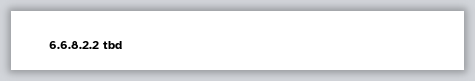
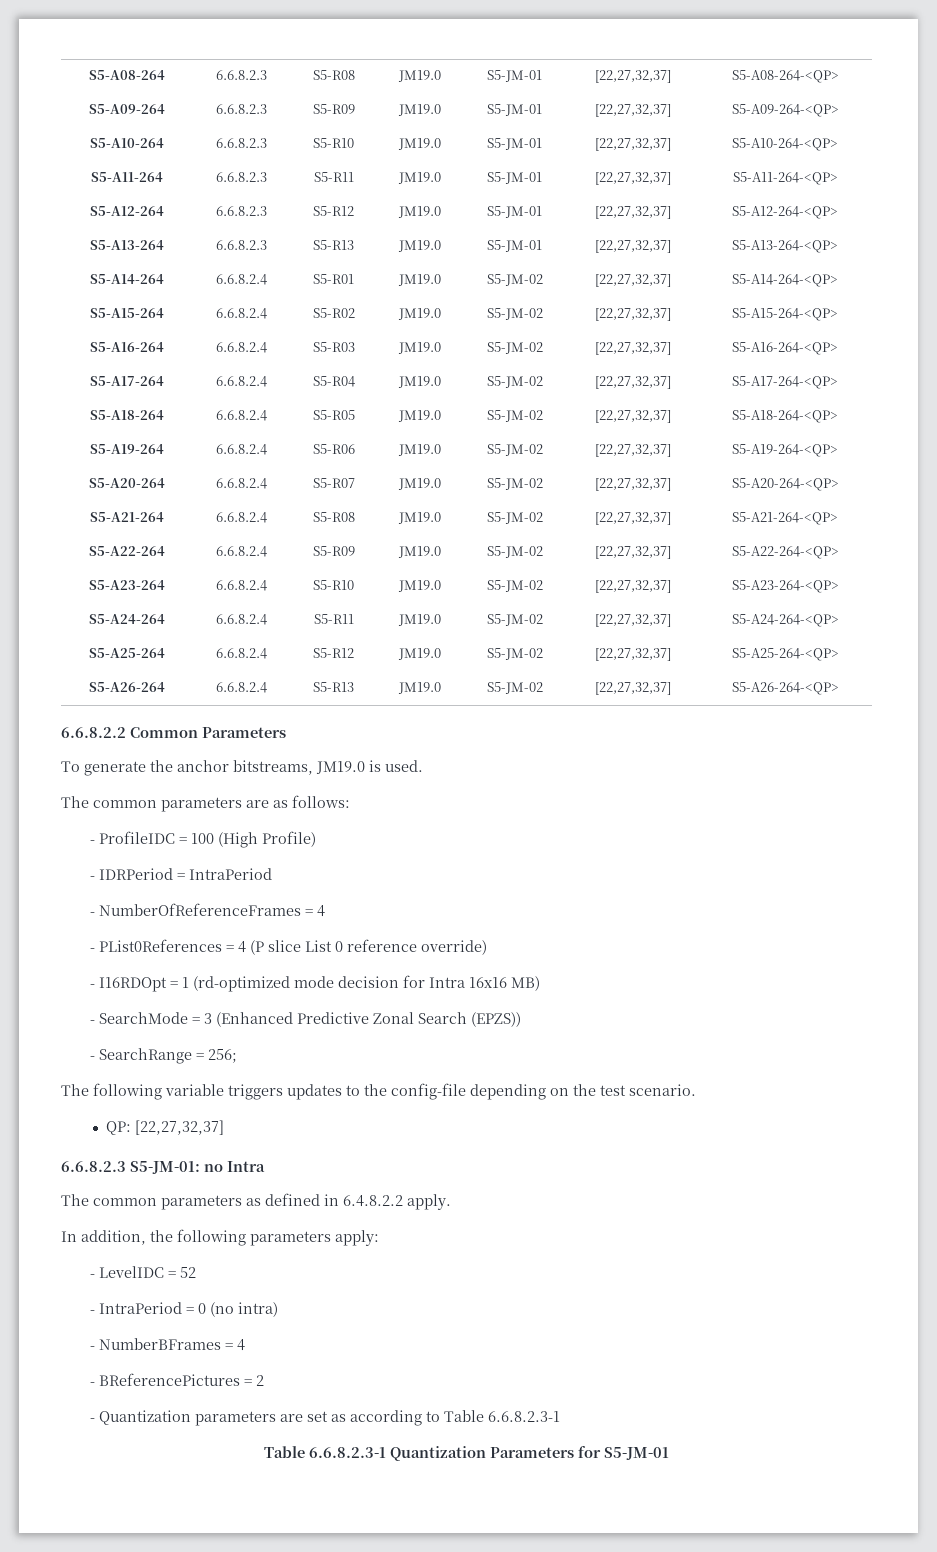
[49,41,122,49] 6.6.8.2.2 tbd -> [89,70,165,80] [216,70,267,80] [312,70,355,80] [397,70,441,82] [487,70,542,82] [594,70,671,83] [731,70,839,83] [89,104,165,114] [216,104,267,114] [312,104,355,114] [397,104,441,116] [487,104,542,116] [594,104,671,117] [731,104,839,117] [90,138,164,148] [216,138,267,148] [313,138,354,148] [397,138,441,150] [487,138,542,150] [594,138,671,151] [732,138,838,151] [91,172,163,182] [216,172,267,182] [313,172,354,182] [397,172,441,184] [487,172,542,184] [594,172,671,185] [732,172,838,185] [90,206,164,216] [216,206,267,216] [313,206,354,216] [397,206,441,218] [487,206,542,218] [594,206,671,219] [732,206,838,219] [90,240,164,250] [216,240,267,250] [313,240,354,250] [397,240,441,252] [487,240,542,252] [594,240,671,253] [732,240,838,253] [90,274,164,284] [216,274,267,285] [313,274,354,284] [397,274,441,286] [486,274,543,286] [594,274,671,287] [732,274,838,287] [90,308,164,318] [216,308,267,319] [312,308,355,318] [397,308,441,320] [486,308,543,320] [594,308,671,321] [732,308,838,321] [90,342,164,352] [216,342,267,353] [312,342,355,352] [397,342,441,354] [486,342,543,354] [594,342,671,355] [732,342,838,355] [90,376,164,386] [216,376,267,387] [312,376,355,387] [397,376,441,388] [486,376,543,388] [594,376,671,389] [732,376,838,389] [90,410,164,420] [216,410,267,421] [312,410,355,420] [397,410,441,422] [486,410,543,422] [594,410,671,423] [732,410,838,423] [90,444,164,454] [216,444,267,455] [312,444,355,454] [397,444,441,456] [486,444,543,456] [594,444,671,457] [732,444,838,457] [89,478,165,488] [216,478,267,489] [312,478,355,488] [397,478,441,490] [486,478,543,490] [594,478,671,491] [731,478,839,491] [90,512,164,522] [216,512,267,523] [312,512,355,522] [397,512,441,524] [486,512,543,524] [594,512,671,525] [732,512,838,525] [89,546,165,556] [216,546,267,557] [312,546,355,556] [397,546,441,558] [486,546,543,558] [594,546,671,559] [731,546,839,559] [89,580,165,590] [216,580,267,591] [313,580,354,590] [397,580,441,592] [486,580,543,592] [594,580,671,593] [731,580,839,593] [89,614,165,624] [216,614,267,625] [313,614,354,624] [397,614,441,626] [486,614,543,626] [594,614,671,627] [731,614,839,627] [89,648,165,658] [216,648,267,659] [313,648,354,658] [397,648,441,660] [486,648,543,660] [594,648,671,661] [731,648,839,661] [89,682,165,692] [216,682,267,693] [313,682,354,692] [397,682,441,694] [486,682,543,694] [594,682,671,695] [731,682,839,695] [61,727,286,738] [61,760,423,776] [61,795,350,812] [89,831,316,848] [89,868,272,880] [89,903,325,917] [89,939,487,955] [89,975,540,992] [89,1012,521,1027] [89,1048,237,1064] [61,1083,696,1100] [105,1120,224,1135] [61,1161,265,1174] [61,1193,451,1210] [61,1229,379,1246] [89,1266,196,1278] [89,1302,278,1317] [89,1338,245,1351] [89,1373,264,1386] [89,1410,560,1426] [264,1446,669,1461] S5-A08-264 | 6.6.8.2.3 | S5-R08 | JM19.0 | S5-JM-01 | [22,27,32,37] | S5-A08-264-<QP> // S5-A09-264 | 6.6.8.2.3 | S5-R09 | JM19.0 | S5-JM-01 | [22,27,32,37] | S5-A09-264-<QP> // S5-A10-264 | 6.6.8.2.3 | S5-R10 | JM19.0 | S5-JM-01 | [22,27,32,37] | S5-A10-264-<QP> // S5-A11-264 | 6.6.8.2.3 | S5-R11 | JM19.0 | S5-JM-01 | [22,27,32,37] | S5-A11-264-<QP> // S5-A12-264 | 6.6.8.2.3 | S5-R12 | JM19.0 | S5-JM-01 | [22,27,32,37] | S5-A12-264-<QP> // S5-A13-264 | 6.6.8.2.3 | S5-R13 | JM19.0 | S5-JM-01 | [22,27,32,37] | S5-A13-264-<QP> // S5-A14-264 | 6.6.8.2.4 | S5-R01 | JM19.0 | S5-JM-02 | [22,27,32,37] | S5-A14-264-<QP> // S5-A15-264 | 6.6.8.2.4 | S5-R02 | JM19.0 | S5-JM-02 | [22,27,32,37] | S5-A15-264-<QP> // S5-A16-264 | 6.6.8.2.4 | S5-R03 | JM19.0 | S5-JM-02 | [22,27,32,37] | S5-A16-264-<QP> // S5-A17-264 | 6.6.8.2.4 | S5-R04 | JM19.0 | S5-JM-02 | [22,27,32,37] | S5-A17-264-<QP> // S5-A18-264 | 6.6.8.2.4 | S5-R05 | JM19.0 | S5-JM-02 | [22,27,32,37] | S5-A18-264-<QP> // S5-A19-264 | 6.6.8.2.4 | S5-R06 | JM19.0 | S5-JM-02 | [22,27,32,37] | S5-A19-264-<QP> // S5-A20-264 | 6.6.8.2.4 | S5-R07 | JM19.0 | S5-JM-02 | [22,27,32,37] | S5-A20-264-<QP> // S5-A21-264 | 6.6.8.2.4 | S5-R08 | JM19.0 | S5-JM-02 | [22,27,32,37] | S5-A21-264-<QP> // S5-A22-264 | 6.6.8.2.4 | S5-R09 | JM19.0 | S5-JM-02 | [22,27,32,37] | S5-A22-264-<QP> // S5-A23-264 | 6.6.8.2.4 | S5-R10 | JM19.0 | S5-JM-02 | [22,27,32,37] | S5-A23-264-<QP> // S5-A24-264 | 6.6.8.2.4 | S5-R11 | JM19.0 | S5-JM-02 | [22,27,32,37] | S5-A24-264-<QP> // S5-A25-264 | 6.6.8.2.4 | S5-R12 | JM19.0 | S5-JM-02 | [22,27,32,37] | S5-A25-264-<QP> // S5-A26-264 | 6.6.8.2.4 | S5-R13 | JM19.0 | S5-JM-02 | [22,27,32,37] | S5-A26-264-<QP> // 6.6.8.2.2 Common Parameters // To generate the anchor bitstreams, JM19.0 is used. // The common parameters are as follows: // - ProfileIDC = 100 (High Profile) // - IDRPeriod = IntraPeriod // - NumberOfReferenceFrames = 4 // - PList0References = 4 (P slice List 0 reference override) // - I16RDOpt = 1 (rd-optimized mode decision for Intra 16x16 MB) // - SearchMode = 3 (Enhanced Predictive Zonal Search (EPZS)) // - SearchRange = 256; // The following variable triggers updates to the config-file depending on the test scenario. // QP: [22,27,32,37] // 6.6.8.2.3 S5-JM-01: no Intra // The common parameters as defined in 6.4.8.2.2 apply. // In addition, the following parameters apply: // - LevelIDC = 52 // - IntraPeriod = 0 (no intra) // - NumberBFrames = 4 // - BReferencePictures = 2 // - Quantization parameters are set as according to Table 6.6.8.2.3-1 // Table 6.6.8.2.3-1 Quantization Parameters for S5-JM-01

